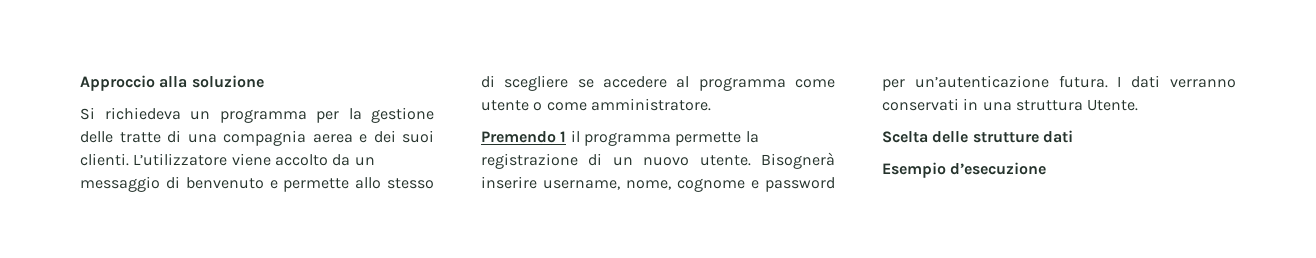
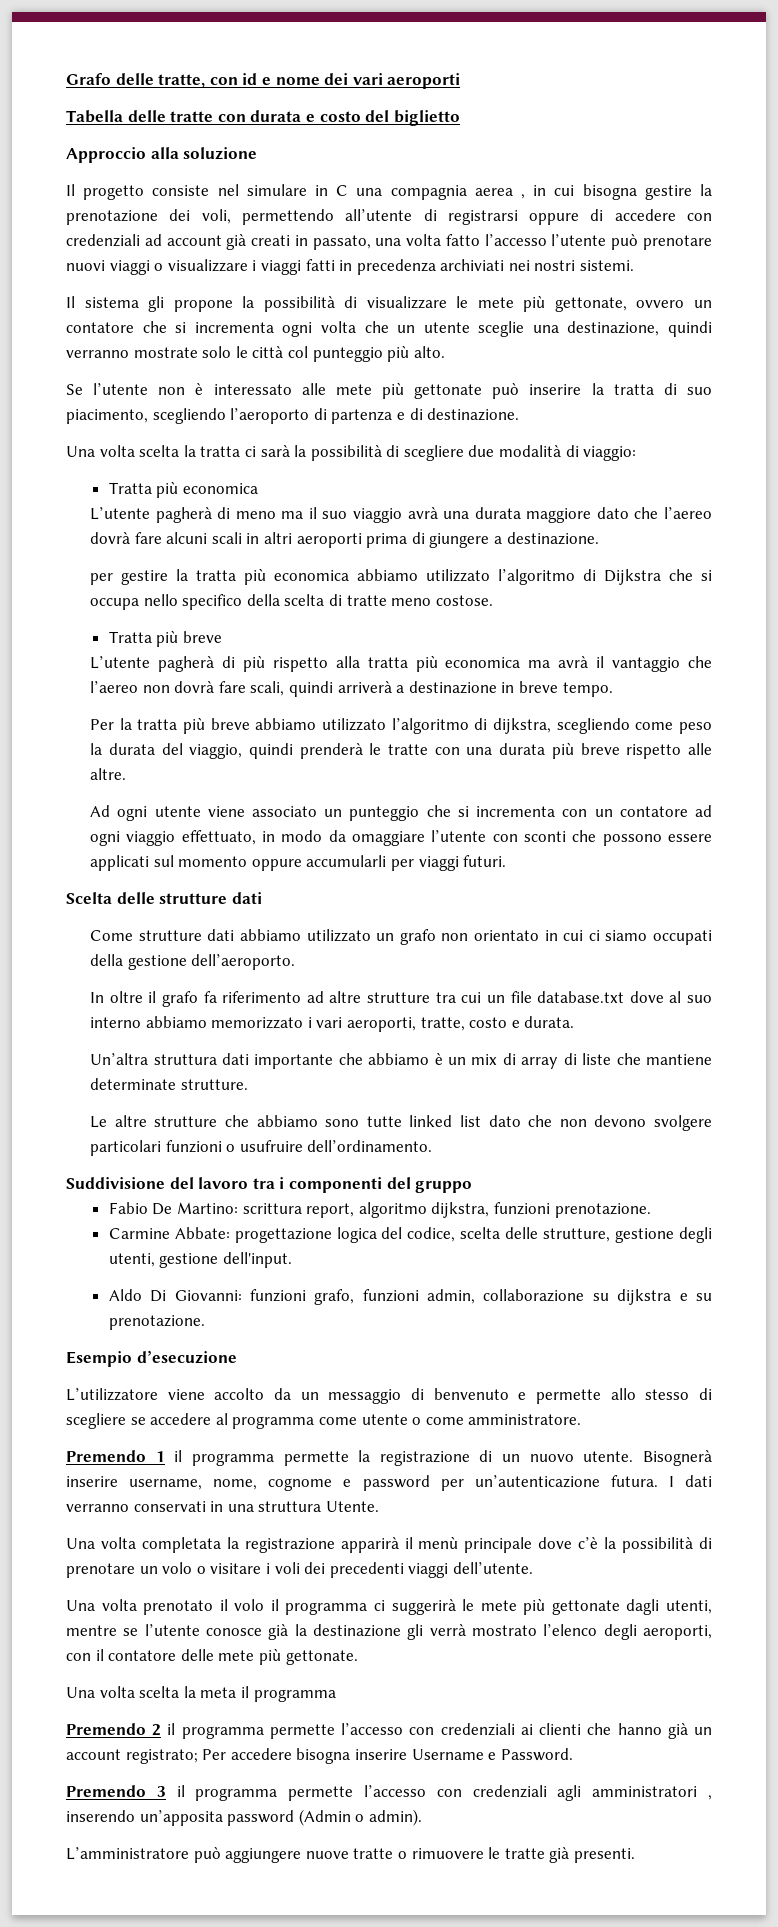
[80,75,264,91] [80,107,434,123] [80,130,434,146] [80,153,129,166] Approccio alla soluzione // Si richiedeva un programma per la gestione delle tratte di una compagnia aerea e dei suoi clienti. -> [66,73,461,89] [66,110,460,126] [66,147,258,163] [66,184,712,200] [66,209,712,225] [66,234,712,250] [66,259,635,275] [66,295,712,312] [66,321,712,337] [66,345,445,362] [66,382,712,399] [66,408,520,424] [66,445,637,461] [108,481,258,498] [90,507,713,523] [90,532,599,548] [90,568,712,585] [90,594,493,610] [108,630,222,647] [90,655,712,672] [90,681,613,697] [90,717,712,734] [90,742,712,759] [90,768,127,780] [90,805,712,821] [90,830,712,846] [90,855,507,871] [66,892,262,904] [90,929,712,945] [90,954,296,970] [90,991,712,1007] [90,1016,575,1032] [90,1053,712,1069] [90,1078,248,1090] [90,1115,712,1131] [90,1140,433,1156] [66,1177,473,1193] [108,1202,651,1218] [108,1227,712,1243] [108,1252,292,1268] [108,1289,712,1305] [108,1315,205,1330] [66,1350,237,1367] Grafo delle tratte, con id e nome dei vari aeroporti // Tabella delle tratte con durata e costo del biglietto // Approccio alla soluzione // Il progetto consiste nel simulare in C una compagnia aerea , in cui bisogna gestire la prenotazione dei voli, permettendo all’utente di registrarsi oppure di accedere con credenziali ad account già creati in passato, una volta fatto l’accesso l’utente può prenotare nuovi viaggi o visualizzare i viaggi fatti in precedenza archiviati nei nostri sistemi. // Il sistema gli propone la possibilità di visualizzare le mete più gettonate, ovvero un contatore che si incrementa ogni volta che un utente sceglie una destinazione, quindi verranno mostrate solo le città col punteggio più alto. // Se l’utente non è interessato alle mete più gettonate può inserire la tratta di suo piacimento, scegliendo l’aeroporto di partenza e di destinazione. // Una volta scelta la tratta ci sarà la possibilità di scegliere due modalità di viaggio: // Tratta più economica // L’utente pagherà di meno ma il suo viaggio avrà una durata maggiore dato che l’aereo dovrà fare alcuni scali in altri aeroporti prima di giungere a destinazione. // per gestire la tratta più economica abbiamo utilizzato l’algoritmo di Dijkstra che si occupa nello specifico della scelta di tratte meno costose. // Tratta più breve // L’utente pagherà di più rispetto alla tratta più economica ma avrà il vantaggio che l’aereo non dovrà fare scali, quindi arriverà a destinazione in breve tempo. // Per la tratta più breve abbiamo utilizzato l’algoritmo di dijkstra, scegliendo come peso la durata del viaggio, quindi prenderà le tratte con una durata più breve rispetto alle altre. // Ad ogni utente viene associato un punteggio che si incrementa con un contatore ad ogni viaggio effettuato, in modo da omaggiare l’utente con sconti che possono essere applicati sul momento oppure accumularli per viaggi futuri. // Scelta delle strutture dati // Come strutture dati abbiamo utilizzato un grafo non orientato in cui ci siamo occupati della gestione dell’aeroporto. // In oltre il grafo fa riferimento ad altre strutture tra cui un file database.txt dove al suo interno abbiamo memorizzato i vari aeroporti, tratte, costo e durata. // Un’altra struttura dati importante che abbiamo è un mix di array di liste che mantiene determinate strutture. // Le altre strutture che abbiamo sono tutte linked list dato che non devono svolgere particolari funzioni o usufruire dell’ordinamento. // Suddivisione del lavoro tra i componenti del gruppo // Fabio De Martino: scrittura report, algoritmo dijkstra, funzioni prenotazione. // Carmine Abbate: progettazione logica del codice, scelta delle strutture, gestione degli utenti, gestione dell'input. // Aldo Di Giovanni: funzioni grafo, funzioni admin, collaborazione su dijkstra e su prenotazione. // Esempio d’esecuzione //
[882,130,1073,143] [882,162,1047,178] Scelta delle strutture dati // Esempio d’esecuzione -> [66,1536,712,1553] [66,1562,533,1578] [66,1598,712,1615] [66,1624,712,1640] [66,1648,358,1665] [66,1686,336,1702] [66,1723,712,1739] [66,1748,573,1764] [66,1785,712,1801] [66,1809,422,1826] [66,1847,635,1863] Una volta completata la registrazione apparirà il menù principale dove c’è la possibilità di prenotare un volo o visitare i voli dei precedenti viaggi dell’utente. // Una volta prenotato il volo il programma ci suggerirà le mete più gettonate dagli utenti, mentre se l’utente conosce già la destinazione gli verrà mostrato l’elenco degli aeroporti, con il contatore delle mete più gettonate. // Una volta scelta la meta il programma // Premendo 2 il programma permette l’accesso con credenziali ai clienti che hanno già un account registrato; Per accedere bisogna inserire Username e Password. // Premendo 3 il programma permette l’accesso con credenziali agli amministratori , inserendo un’apposita password (Admin o admin). // L’amministratore può aggiungere nuove tratte o rimuovere le tratte già presenti.

